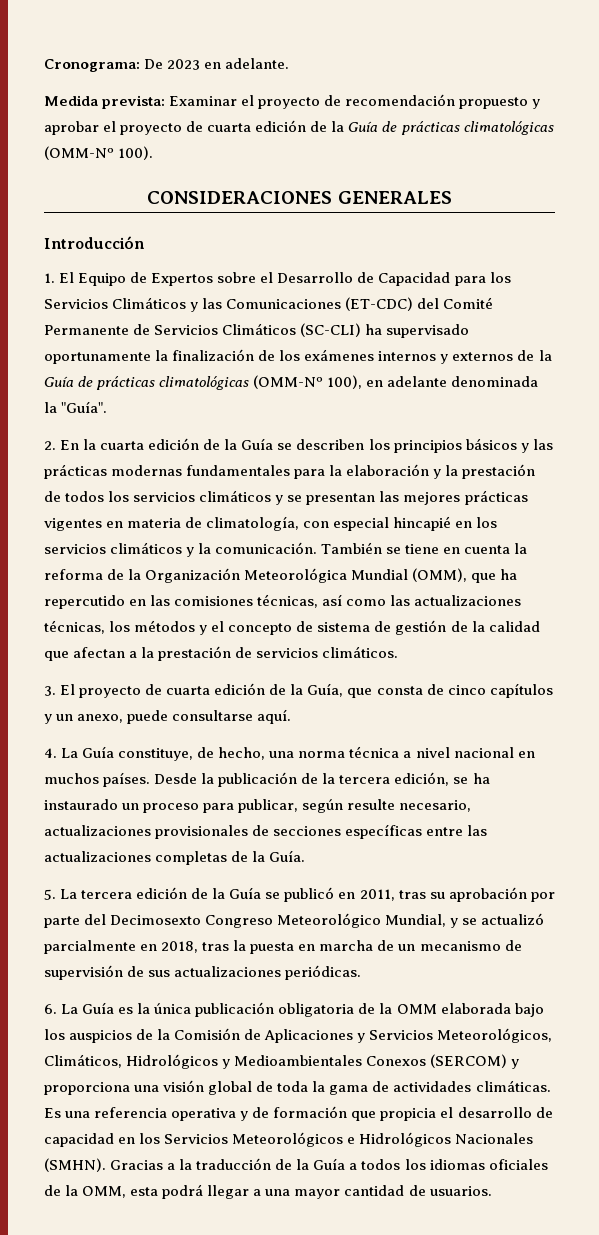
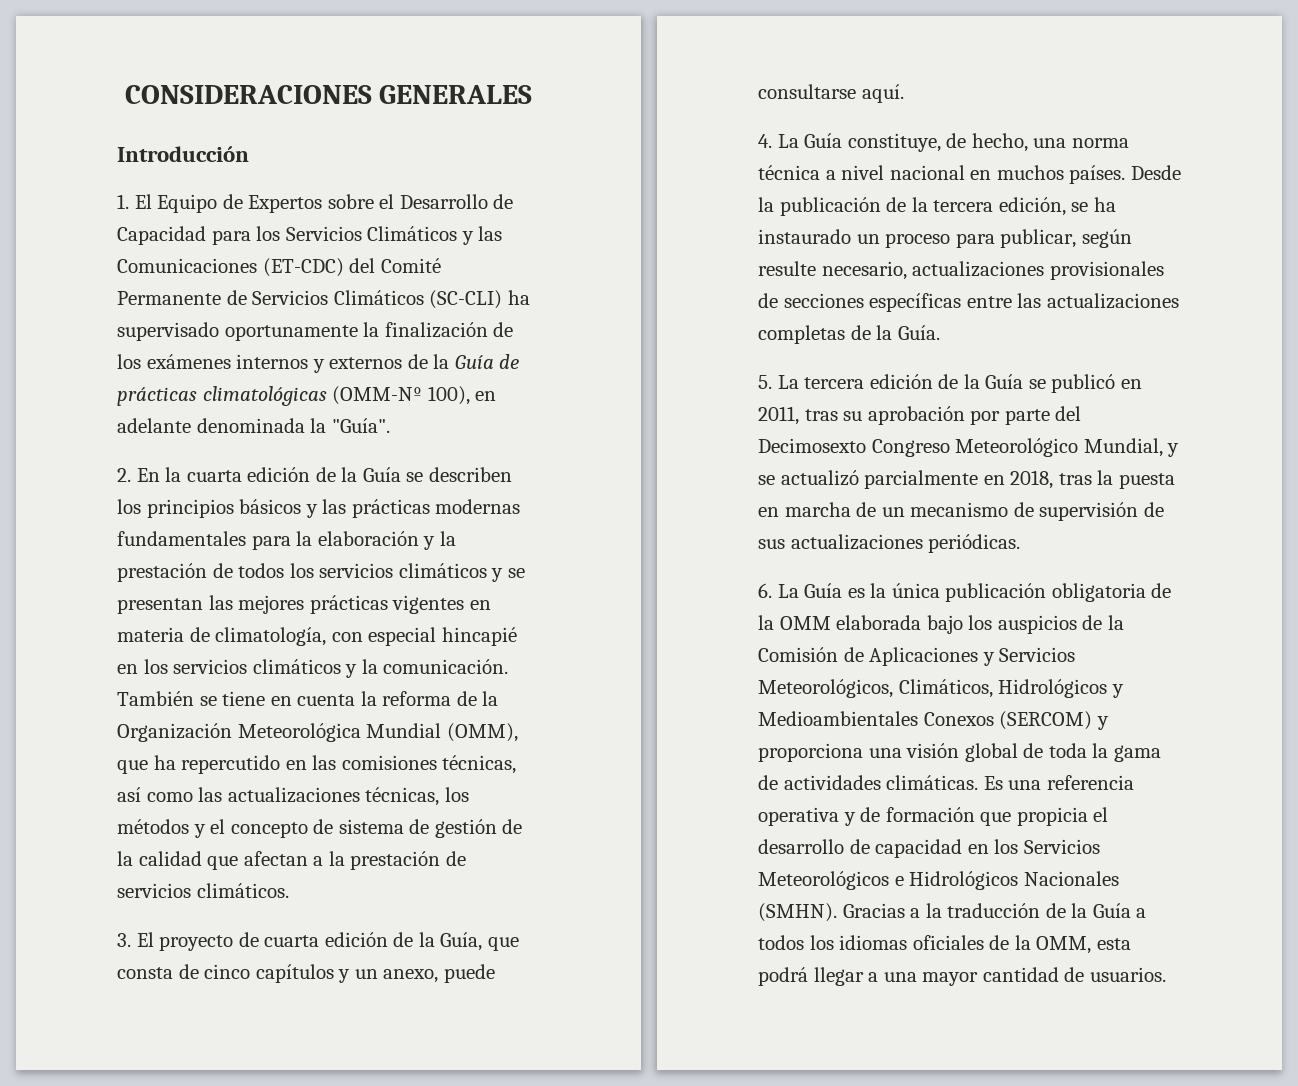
[44,58,290,72] [44,94,541,109] [44,120,554,135] [44,146,154,160] Cronograma: De 2023 en adelante. // Medida prevista: Examinar el proyecto de recomendación propuesto y aprobar el proyecto de cuarta edición de la Guía de prácticas climatológicas (OMM-Nº 100). // -> (124, 94) none

